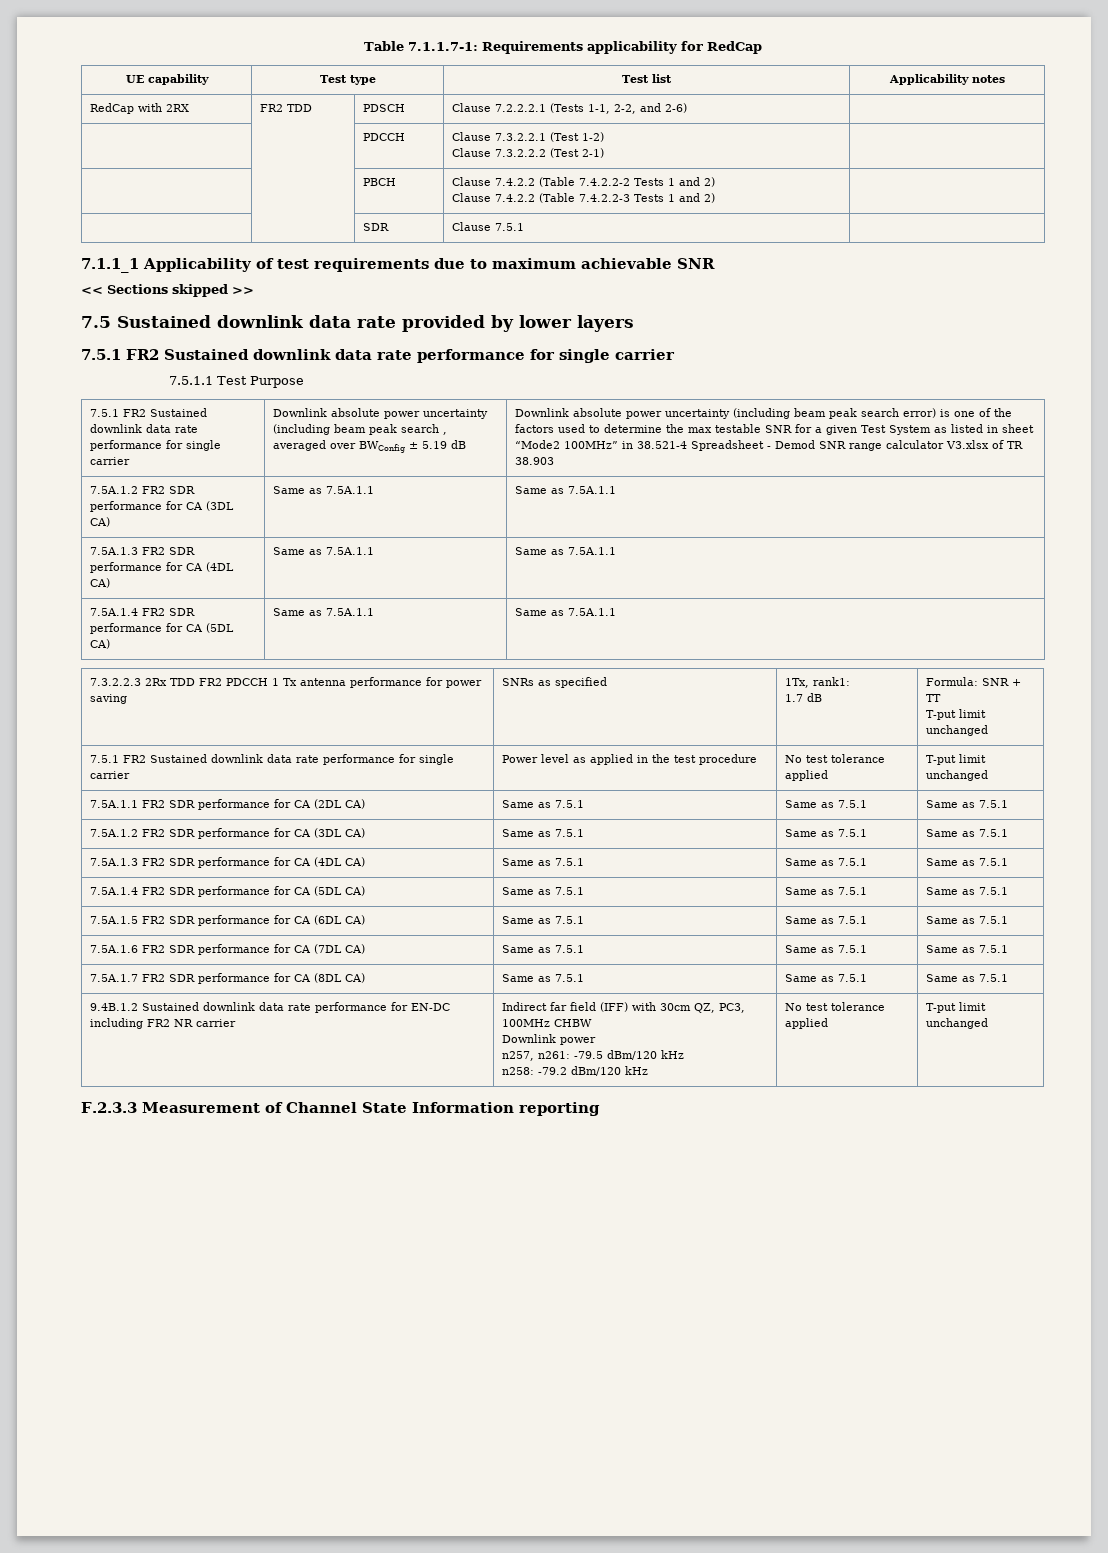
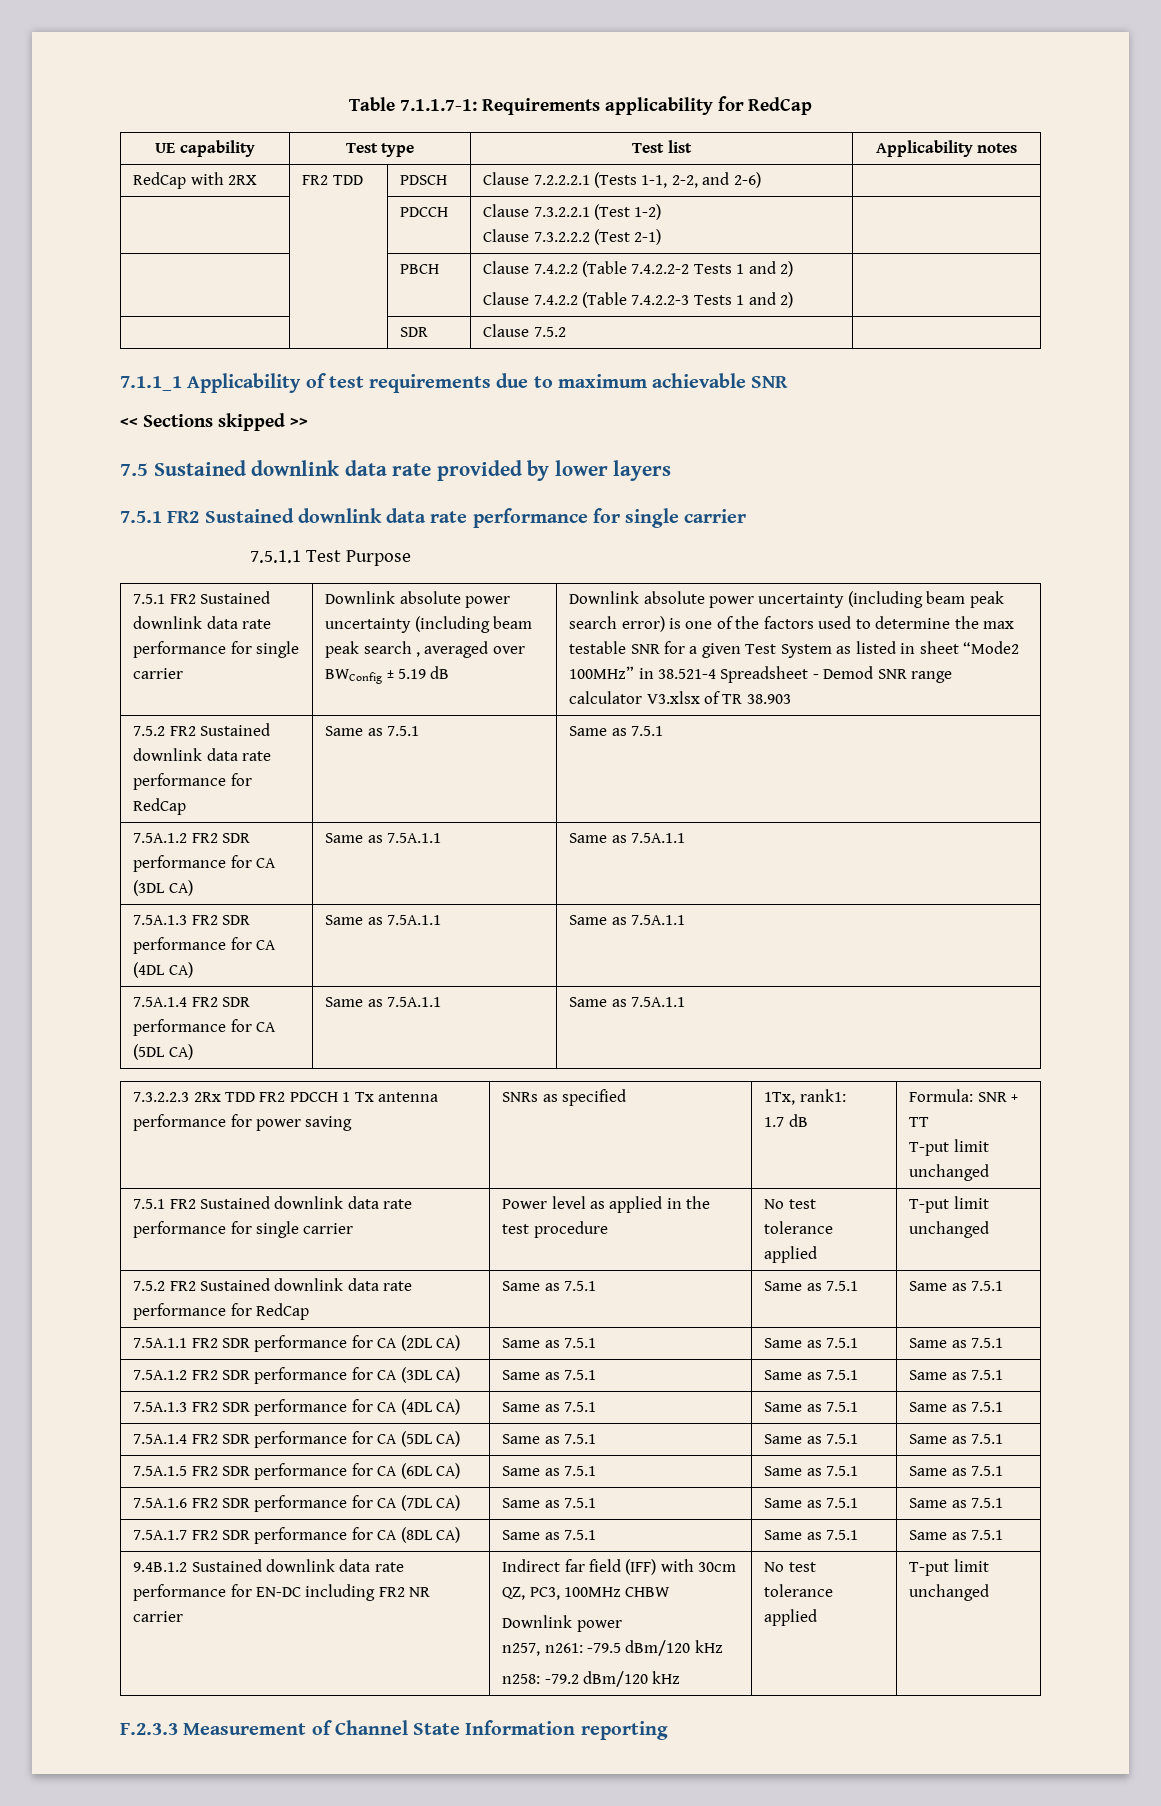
[495,223,525,231] 7.5.1 -> [533,327,566,337] 7.5.2
(555, 461) none -> [133,723,271,736] [133,748,272,761] [133,773,252,790] [133,798,187,815] [325,726,420,736] [569,726,664,736] // 7.5.2 FR2 Sustained downlink data rate performance for RedCap | Same as 7.5.1 | Same as 7.5.1
(989, 775) none -> [133,1278,413,1291] [133,1303,310,1320] [502,1281,597,1291] [764,1281,859,1291] [909,1281,1004,1291] // 7.5.2 FR2 Sustained downlink data rate performance for RedCap | Same as 7.5.1 | Same as 7.5.1 | Same as 7.5.1

